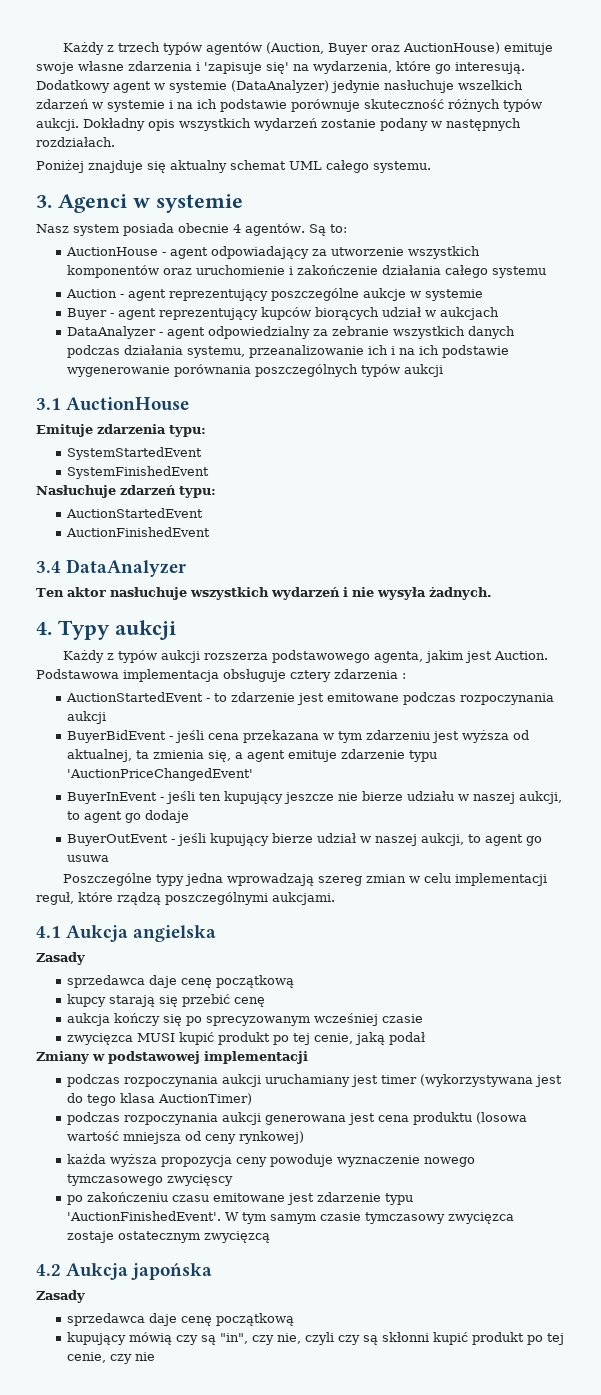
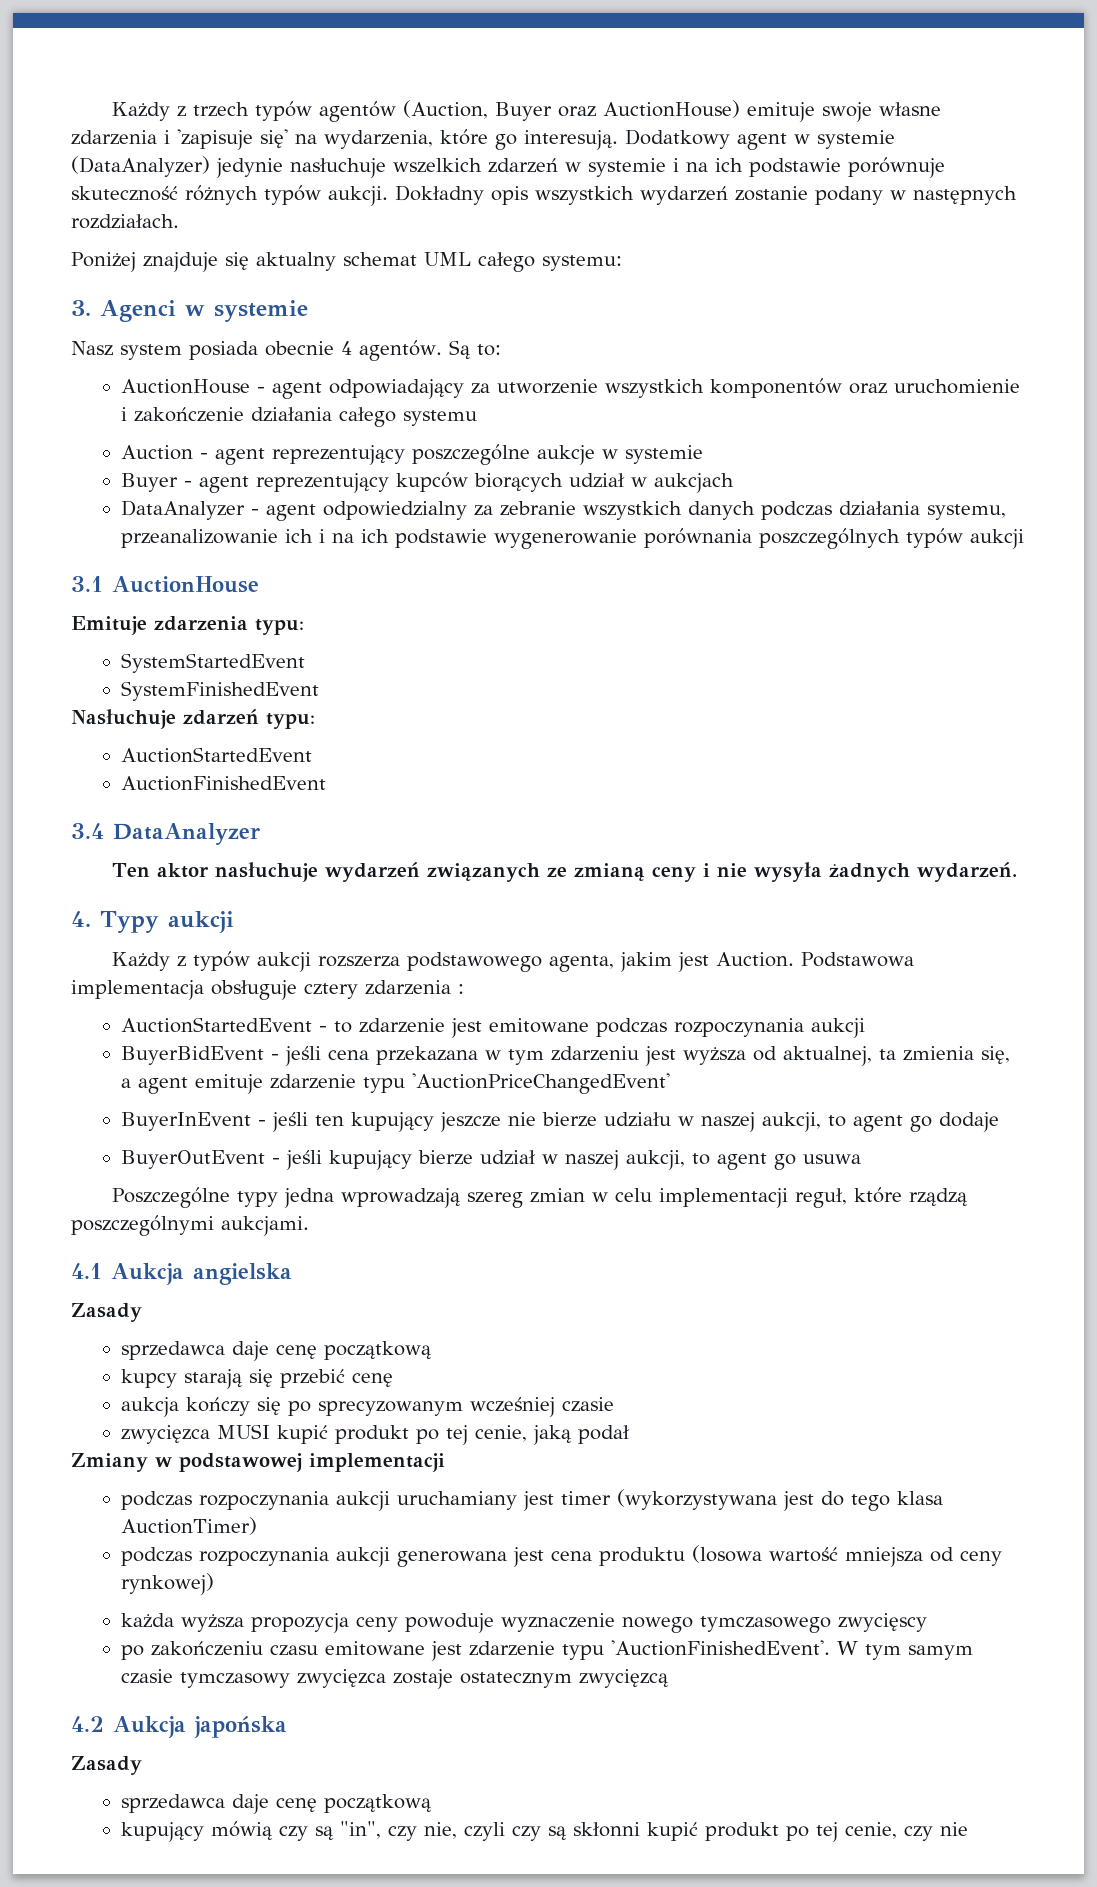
[373,161,431,173] systemu. -> [541,255,622,271] systemu:
[189,587,340,600] wszystkich wydarzeń -> [324,862,696,882] wydarzeń związanych ze zmianą ceny
[428,587,492,600] żadnych. -> [828,862,1017,882] żadnych wydarzeń.

